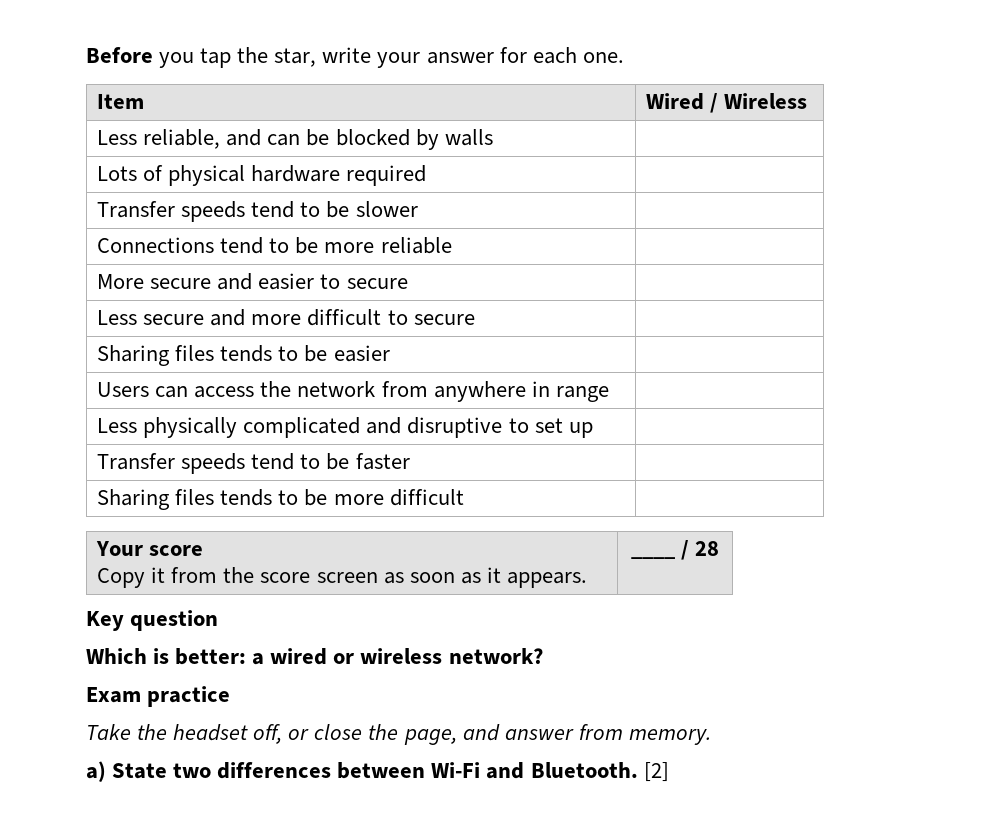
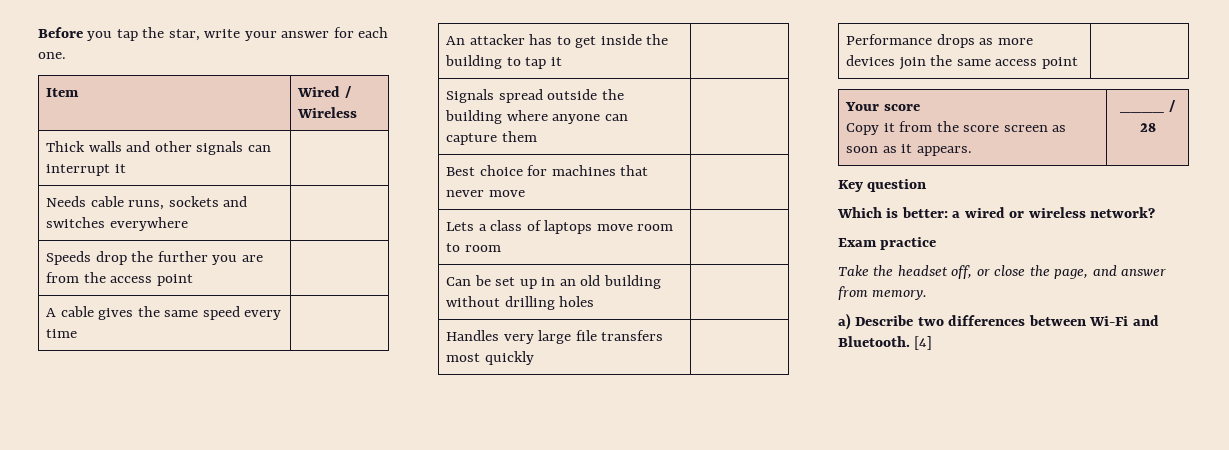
[97,129,493,150] [97,165,427,186] [97,201,418,222] [97,237,452,254] [97,273,408,290] [97,309,475,326] [97,345,390,366] [97,381,609,402] [97,417,593,438] [97,453,410,474] [97,489,464,510] Less reliable, and can be blocked by walls | // Lots of physical hardware required | // Transfer speeds tend to be slower | // Connections tend to be more reliable | // More secure and easier to secure | // Less secure and more difficult to secure | // Sharing files tends to be easier | // Users can access the network from anywhere in range | // Less physically complicated and disruptive to set up | // Transfer speeds tend to be faster | // Sharing files tends to be more difficult -> [46,141,271,155] [46,164,126,176] [46,196,248,210] [46,217,188,231] [46,251,263,265] [46,272,193,286] [46,306,282,320] [46,329,78,338] [446,34,669,48] [445,55,562,69] [446,89,624,103] [445,110,628,124] [446,131,537,145] [446,165,649,176] [446,190,525,197] [446,220,674,234] [446,243,501,252] [446,275,661,289] [446,296,595,310] [446,330,664,344] [446,351,534,365] [846,34,1033,48] [846,55,1078,70] Thick walls and other signals can interrupt it | // Needs cable runs, sockets and switches everywhere | // Speeds drop the further you are from the access point | // A cable gives the same speed every time | // An attacker has to get inside the building to tap it | // Signals spread outside the building where anyone can capture them | // Best choice for machines that never move | // Lets a class of laptops move room to room | // Can be set up in an old building without drilling holes | // Handles very large file transfers most quickly | // Performance drops as more devices join the same access point
[112,763,168,779] State -> [855,315,914,326] Describe
[643,762,669,782] [2] -> [914,336,933,350] [4]

